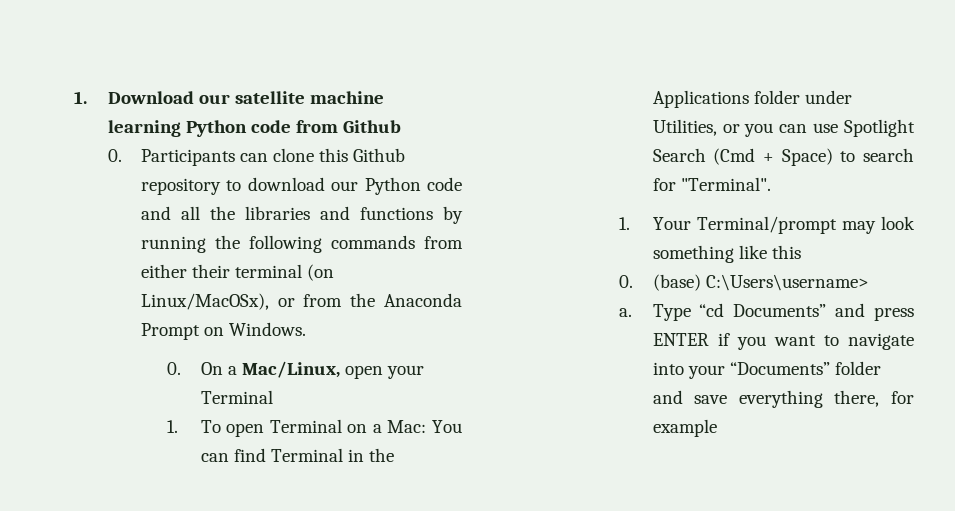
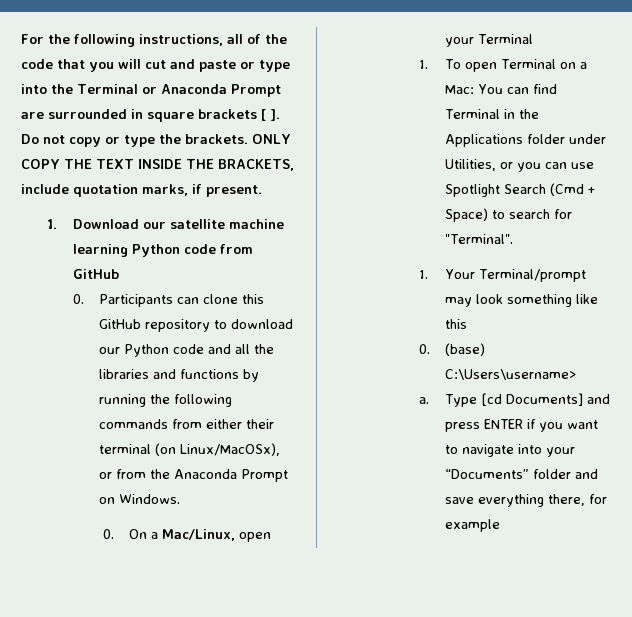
(74, 97) none -> [21,34,287,47] [21,59,290,72] [21,84,281,97] [21,109,280,122] [21,134,291,147] [21,159,294,171] [21,184,262,197] For the following instructions, all of the code that you will cut and paste or type into the Terminal or Anaconda Prompt are surrounded in square brackets [ ]. Do not copy or type the brackets. ONLY COPY THE TEXT INSIDE THE BRACKETS, include quotation marks, if present. //
[343,120,402,133] Github -> [72,269,119,279] GitHub
[353,148,406,162] Github -> [98,319,141,329] GitHub
[699,303,827,317] “cd Documents” -> [481,393,584,406] [cd Documents]

